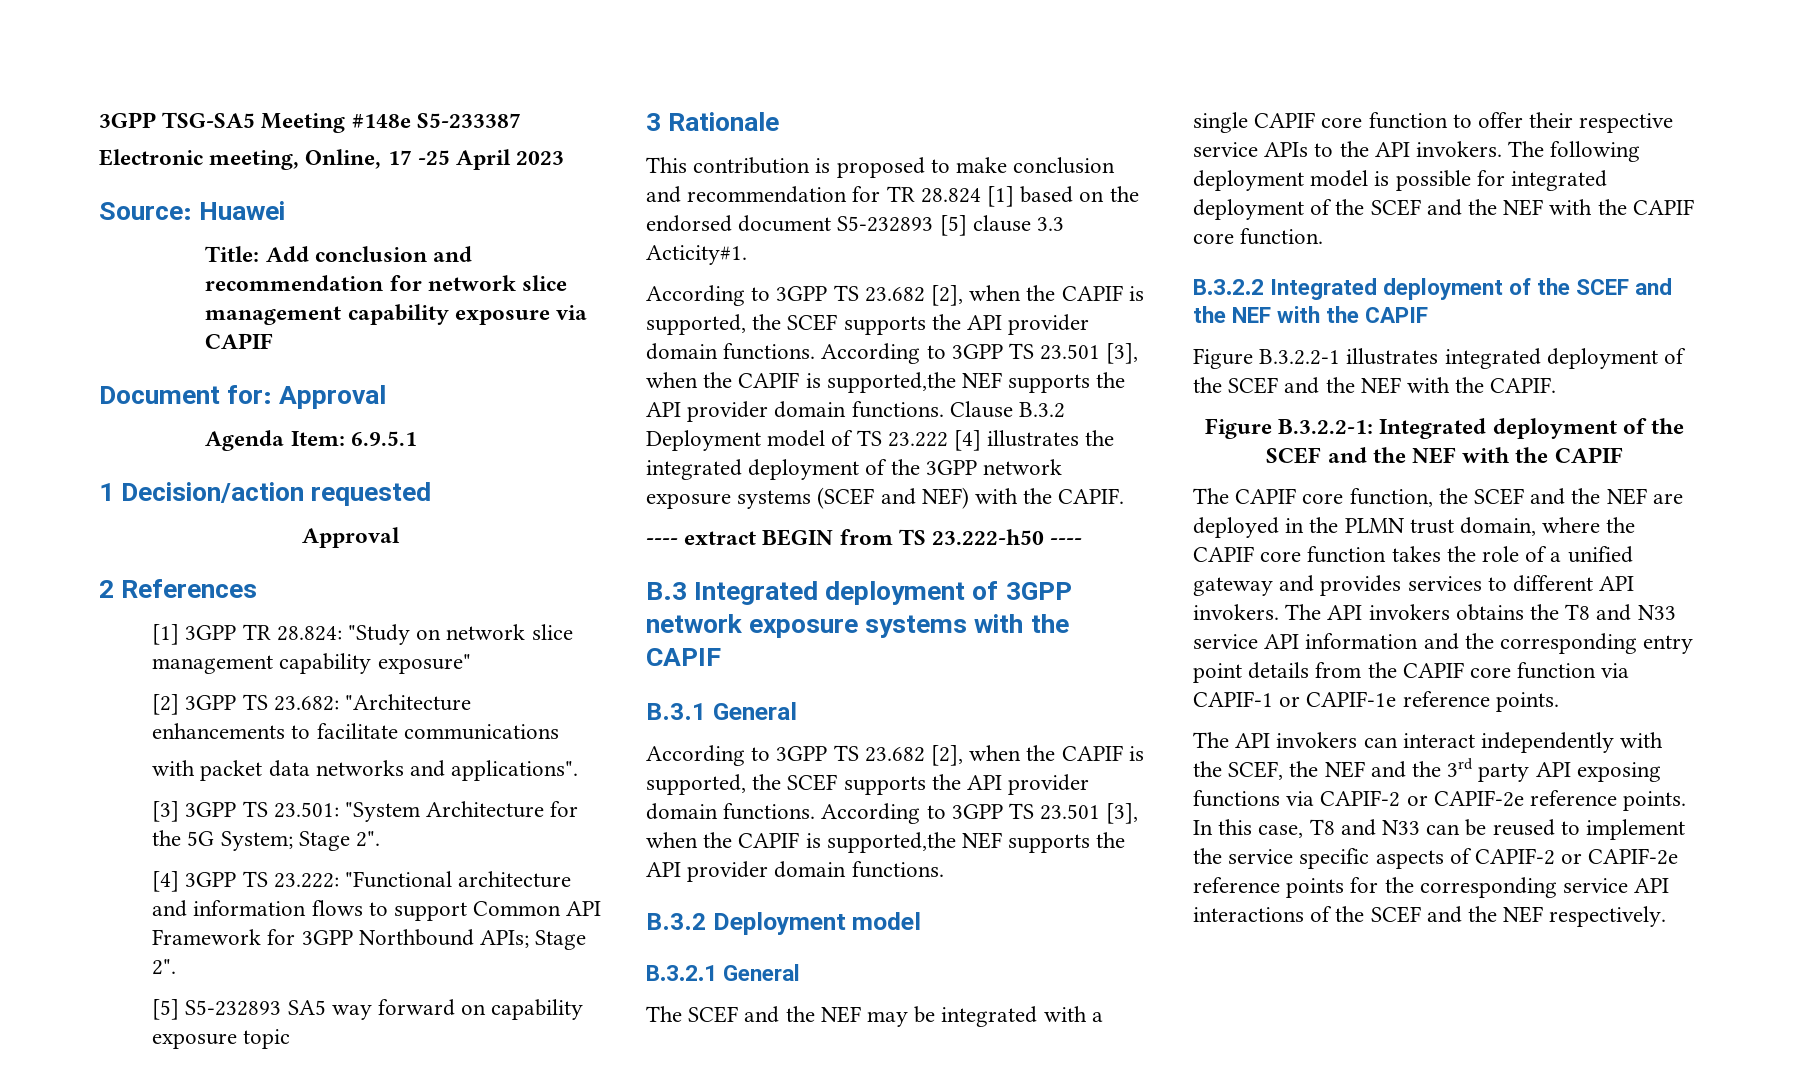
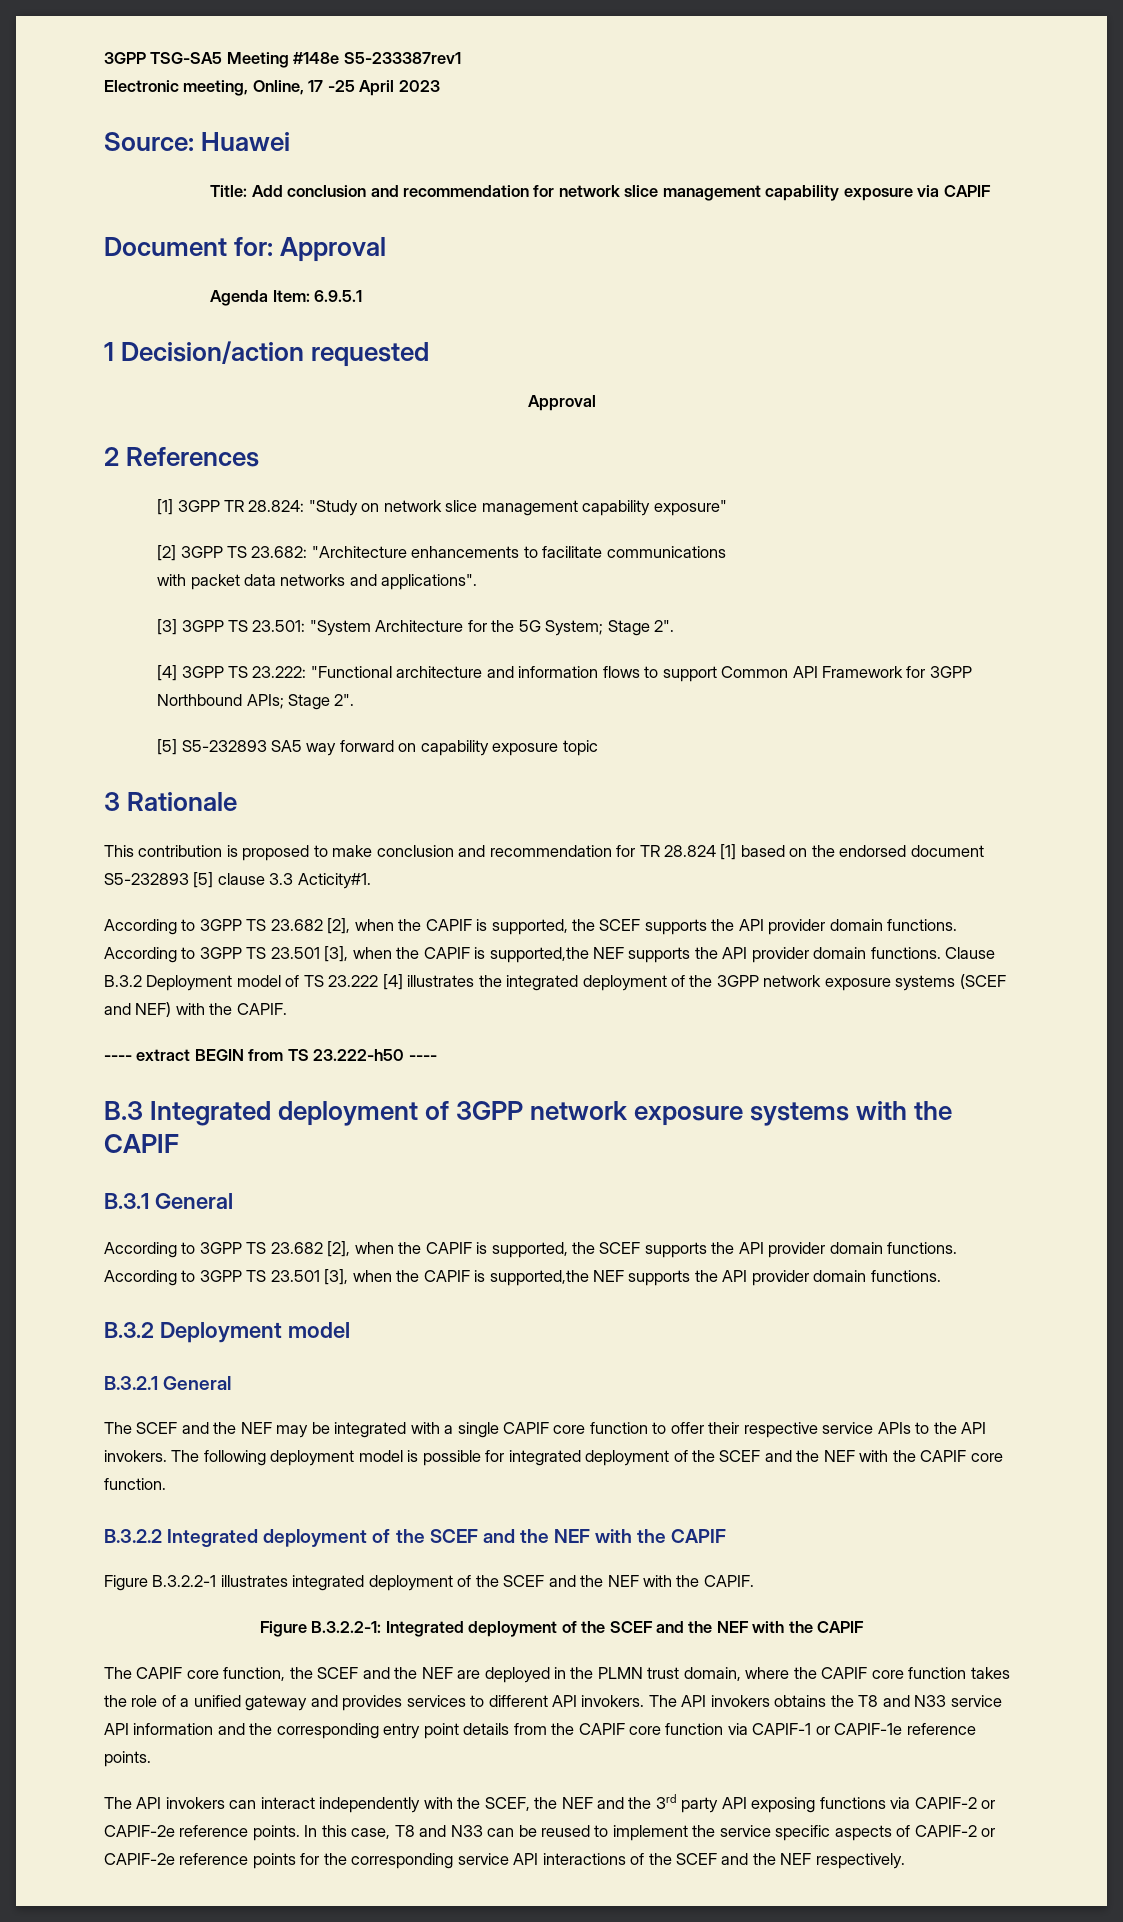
[416,113,521,128] S5-233387 -> [343,52,461,64] S5-233387rev1

